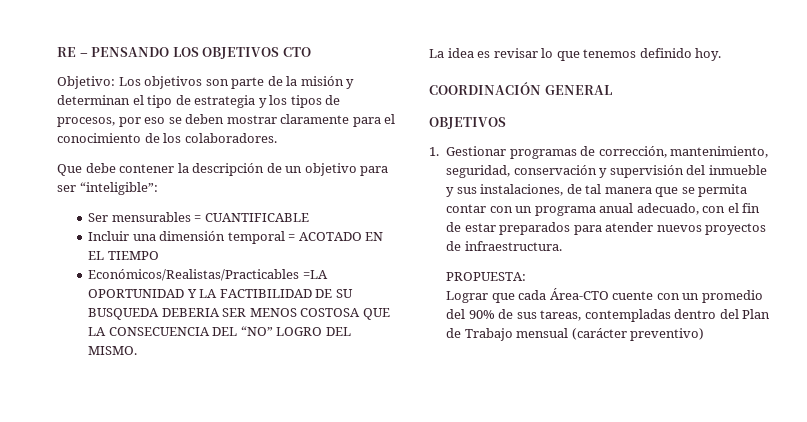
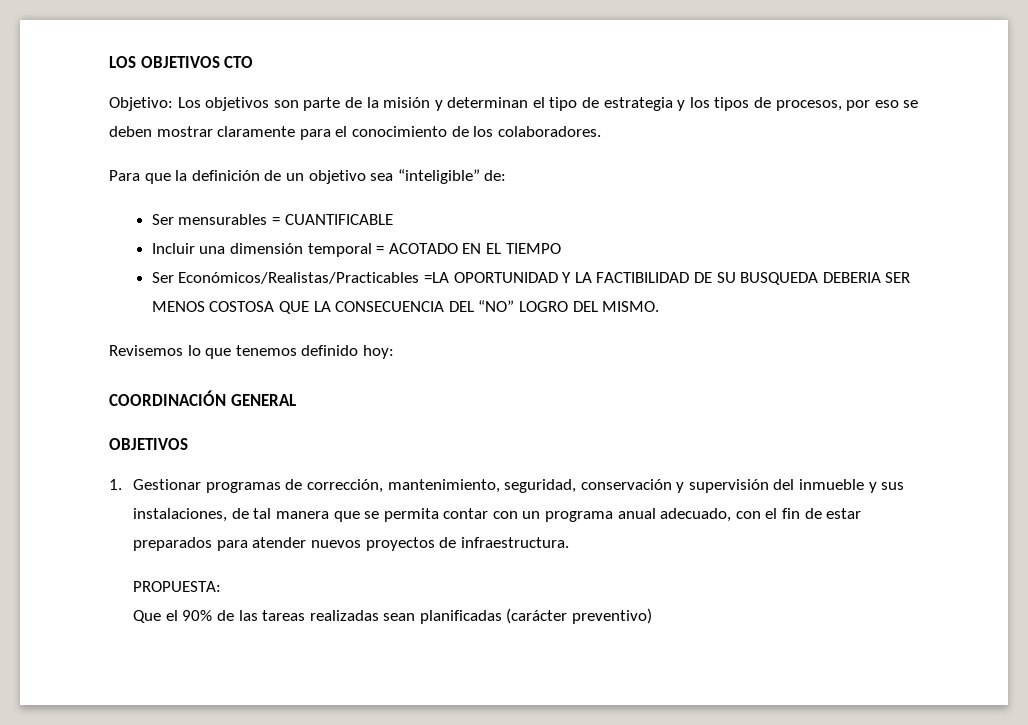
[57,47,170,57] RE – PENSANDO -> (109, 62) none
[57,163,389,176] [57,182,158,195] Que debe contener la descripción de un objetivo para ser “inteligible”: -> [109,169,507,184] Para que la definición de un objetivo sea “inteligible” de:
(159, 255) none -> [151,272,174,283] Ser
[429,48,538,58] La idea es revisar -> [109,345,183,356] Revisemos
[695,48,722,61] hoy. -> [362,345,394,359] hoy:
[446,288,763,303] [446,309,771,322] [446,328,569,341] Lograr que cada Área-CTO cuente con un promedio del 90% de sus tareas, contempladas dentro del Plan de Trabajo mensual -> [133,610,502,624] Que el 90% de las tareas realizadas sean planificadas

